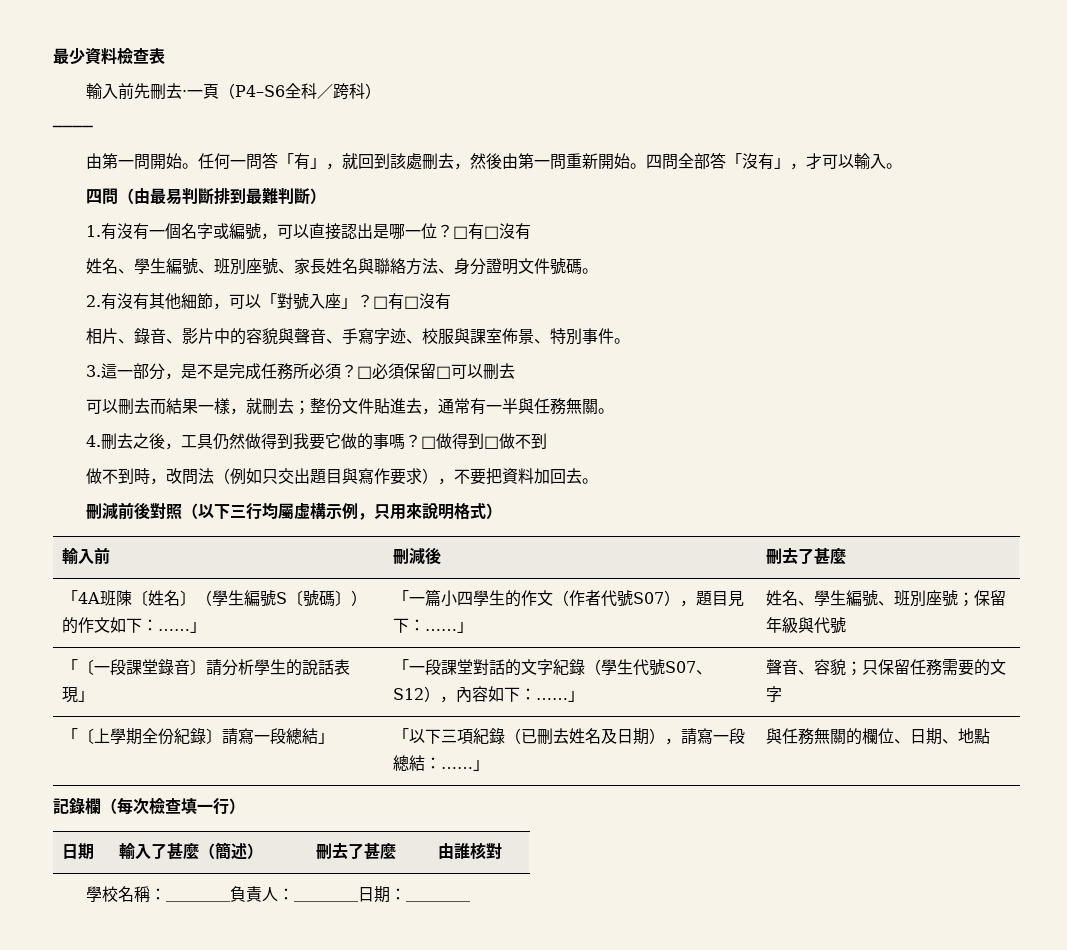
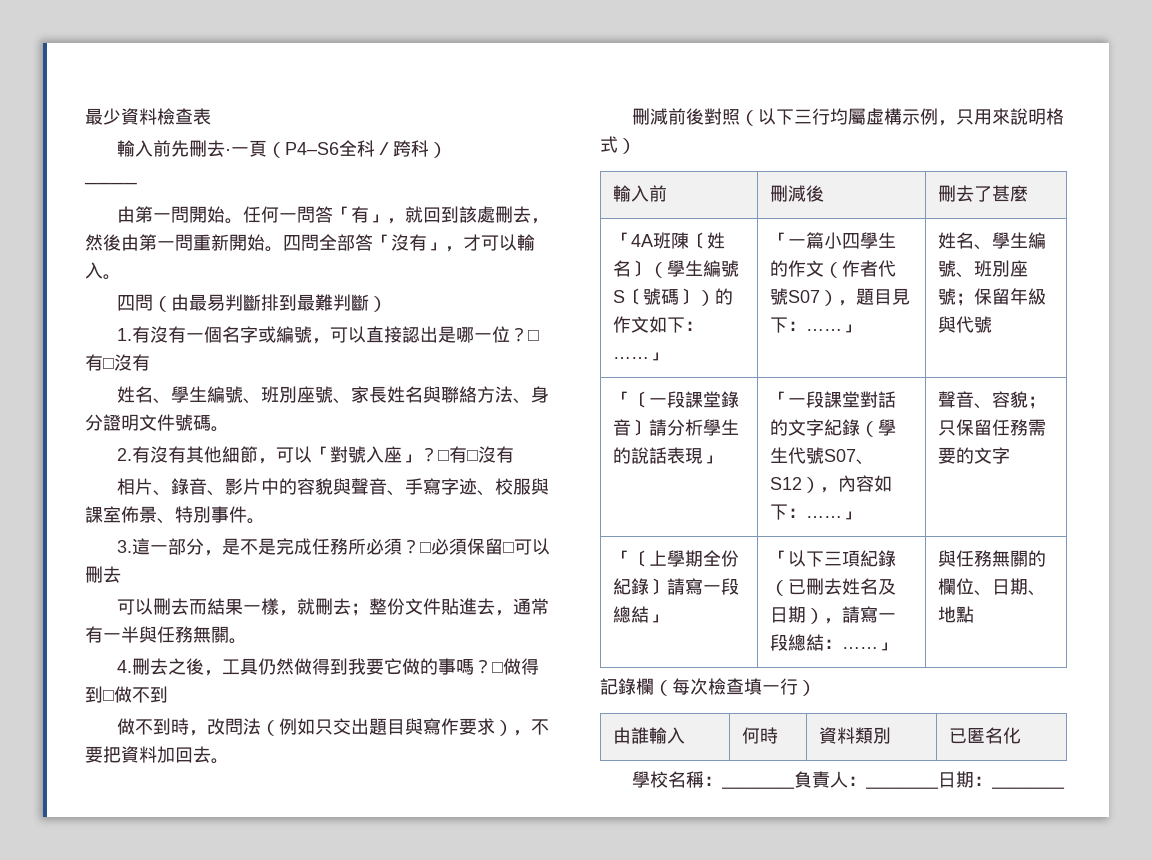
[62,843,95,860] [119,842,264,860] [316,842,397,860] [438,842,503,860] 日期 | 輸入了甚麼（簡述） | 刪去了甚麼 | 由誰核對 -> [612,727,685,744] [741,727,778,744] [818,727,891,744] [948,727,1021,744] 由誰輸入 | 何時 | 資料類別 | 已匿名化

